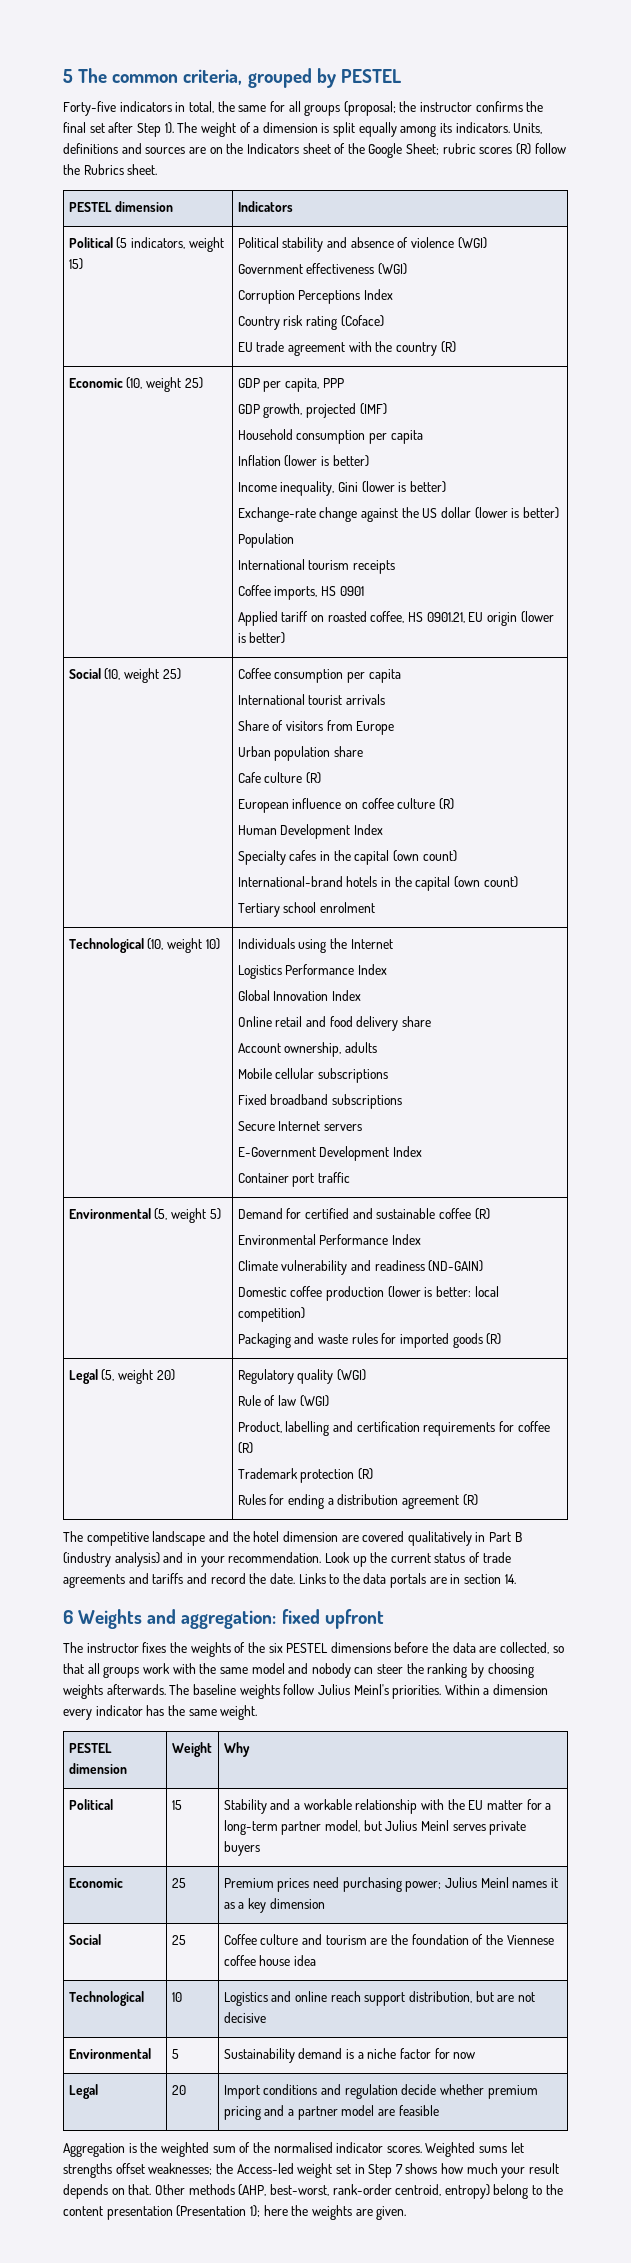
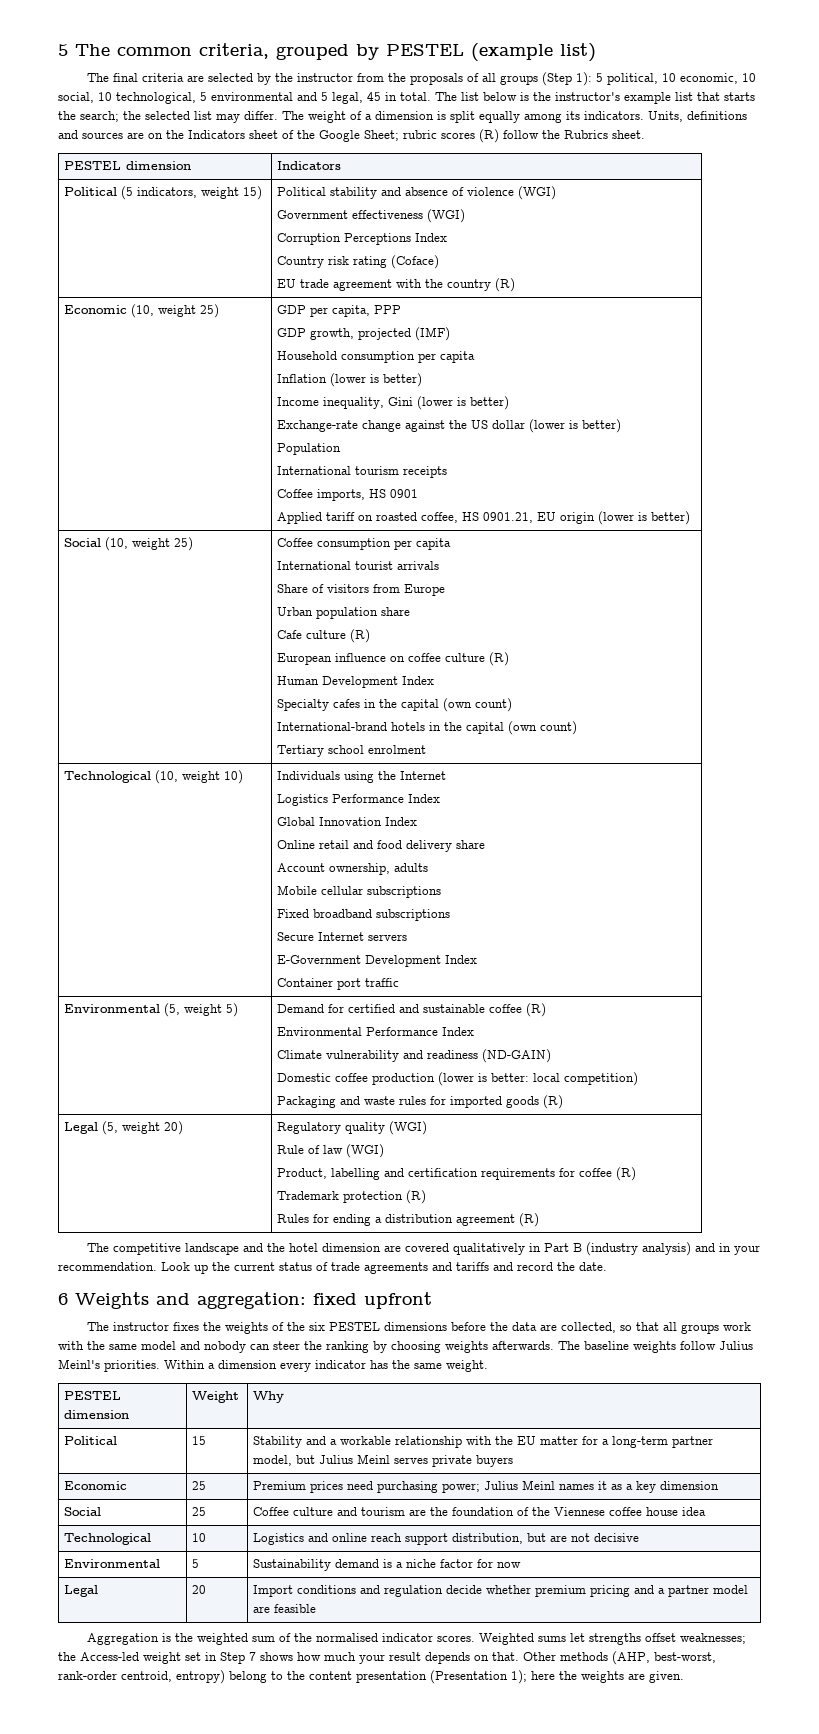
[63,101,544,116] [63,122,174,137] // Forty-five indicators in total, the same for all groups (proposal; the instructor confirms the final set after Step 1). -> [471,43,596,62] [87,72,757,86] [58,92,755,104] [58,111,278,123] (example list) // The final criteria are selected by the instructor from the proposals of all groups (Step 1): 5 political, 10 economic, 10 social, 10 technological, 5 environmental and 5 legal, 45 in total. The list below is the instructor's example list that starts the search; the selected list may differ.
[298,1573,516,1588] Links to the data portals are in section 14. -> (607, 1266) none

